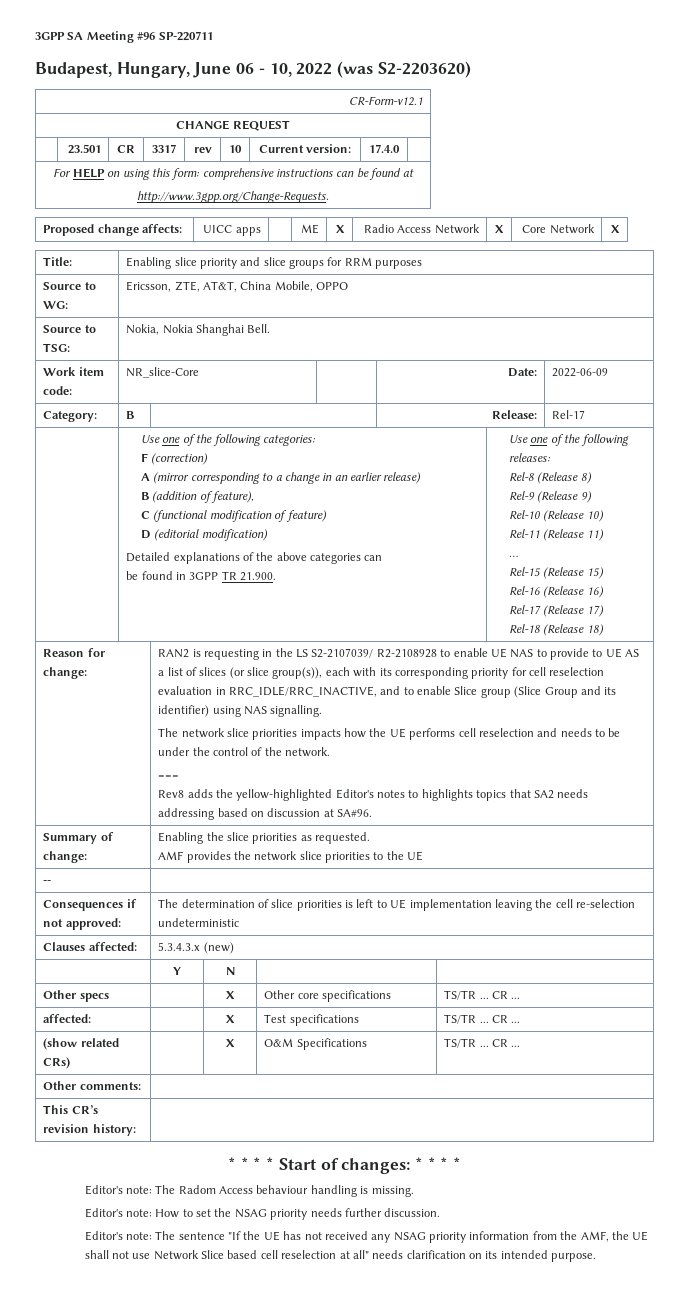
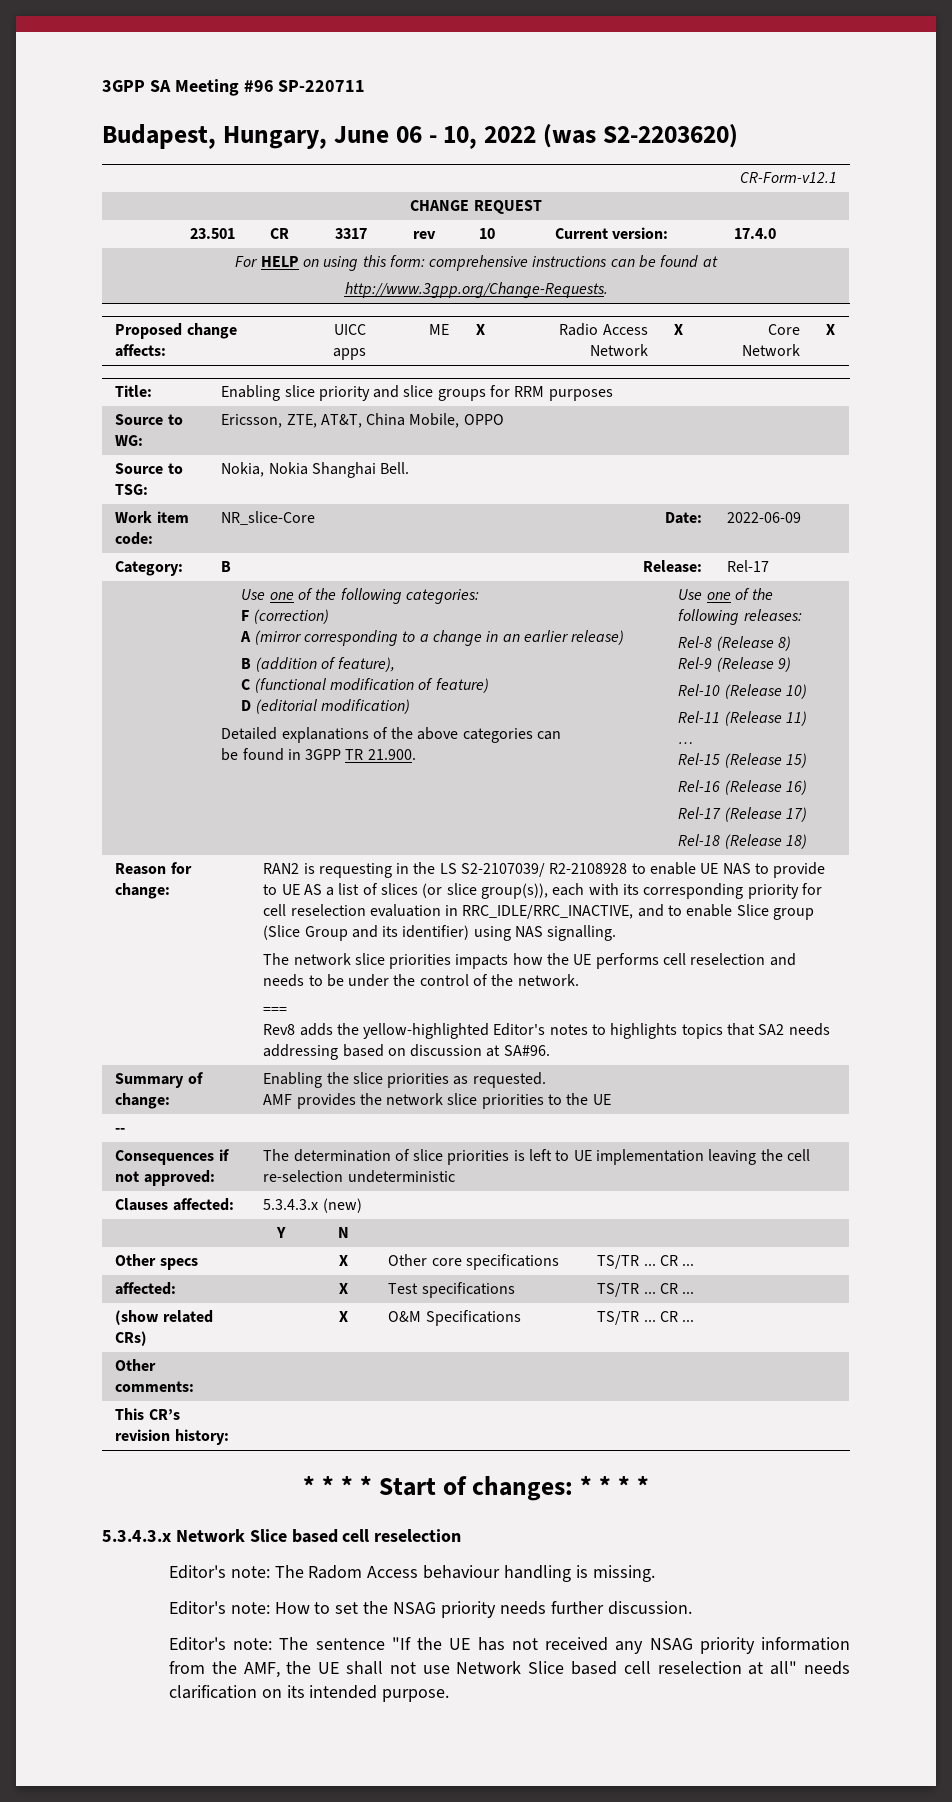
(462, 1163) none -> [102,1529,462,1543] // 5.3.4.3.x Network Slice based cell reselection

